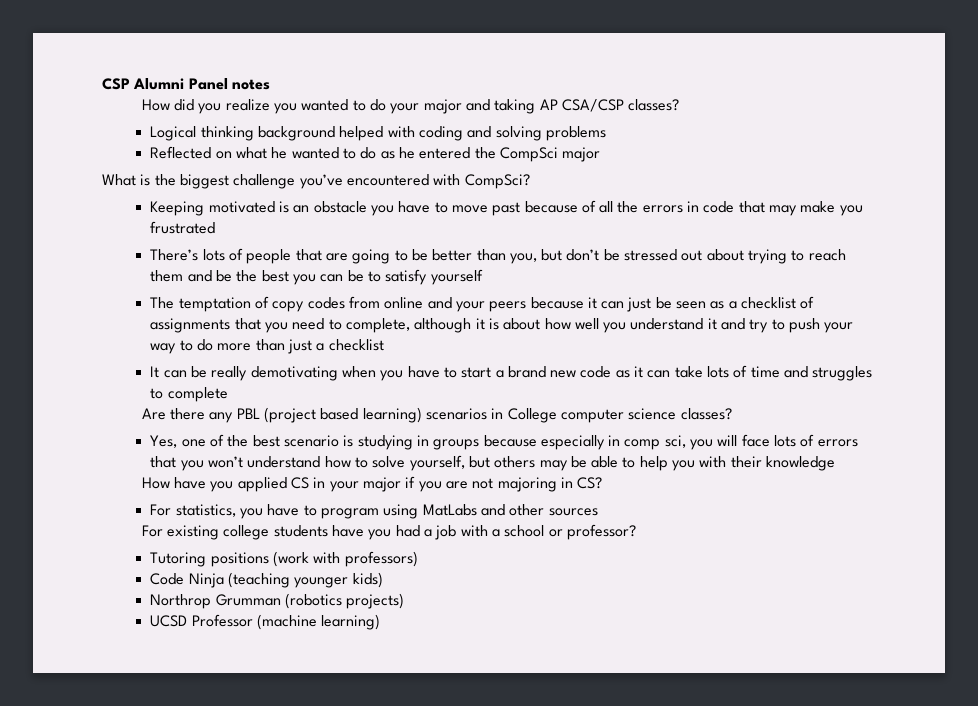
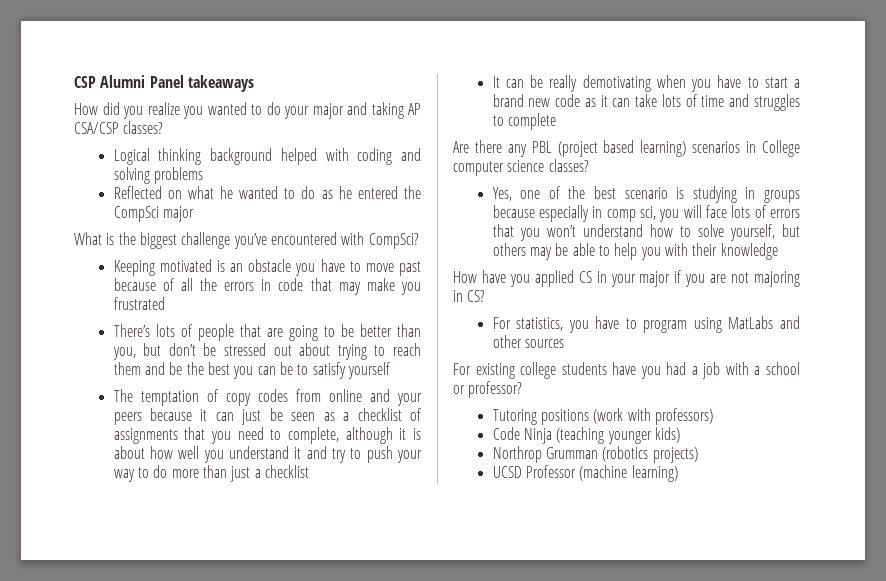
[231,79,270,90] notes -> [187,75,254,92] takeaways

